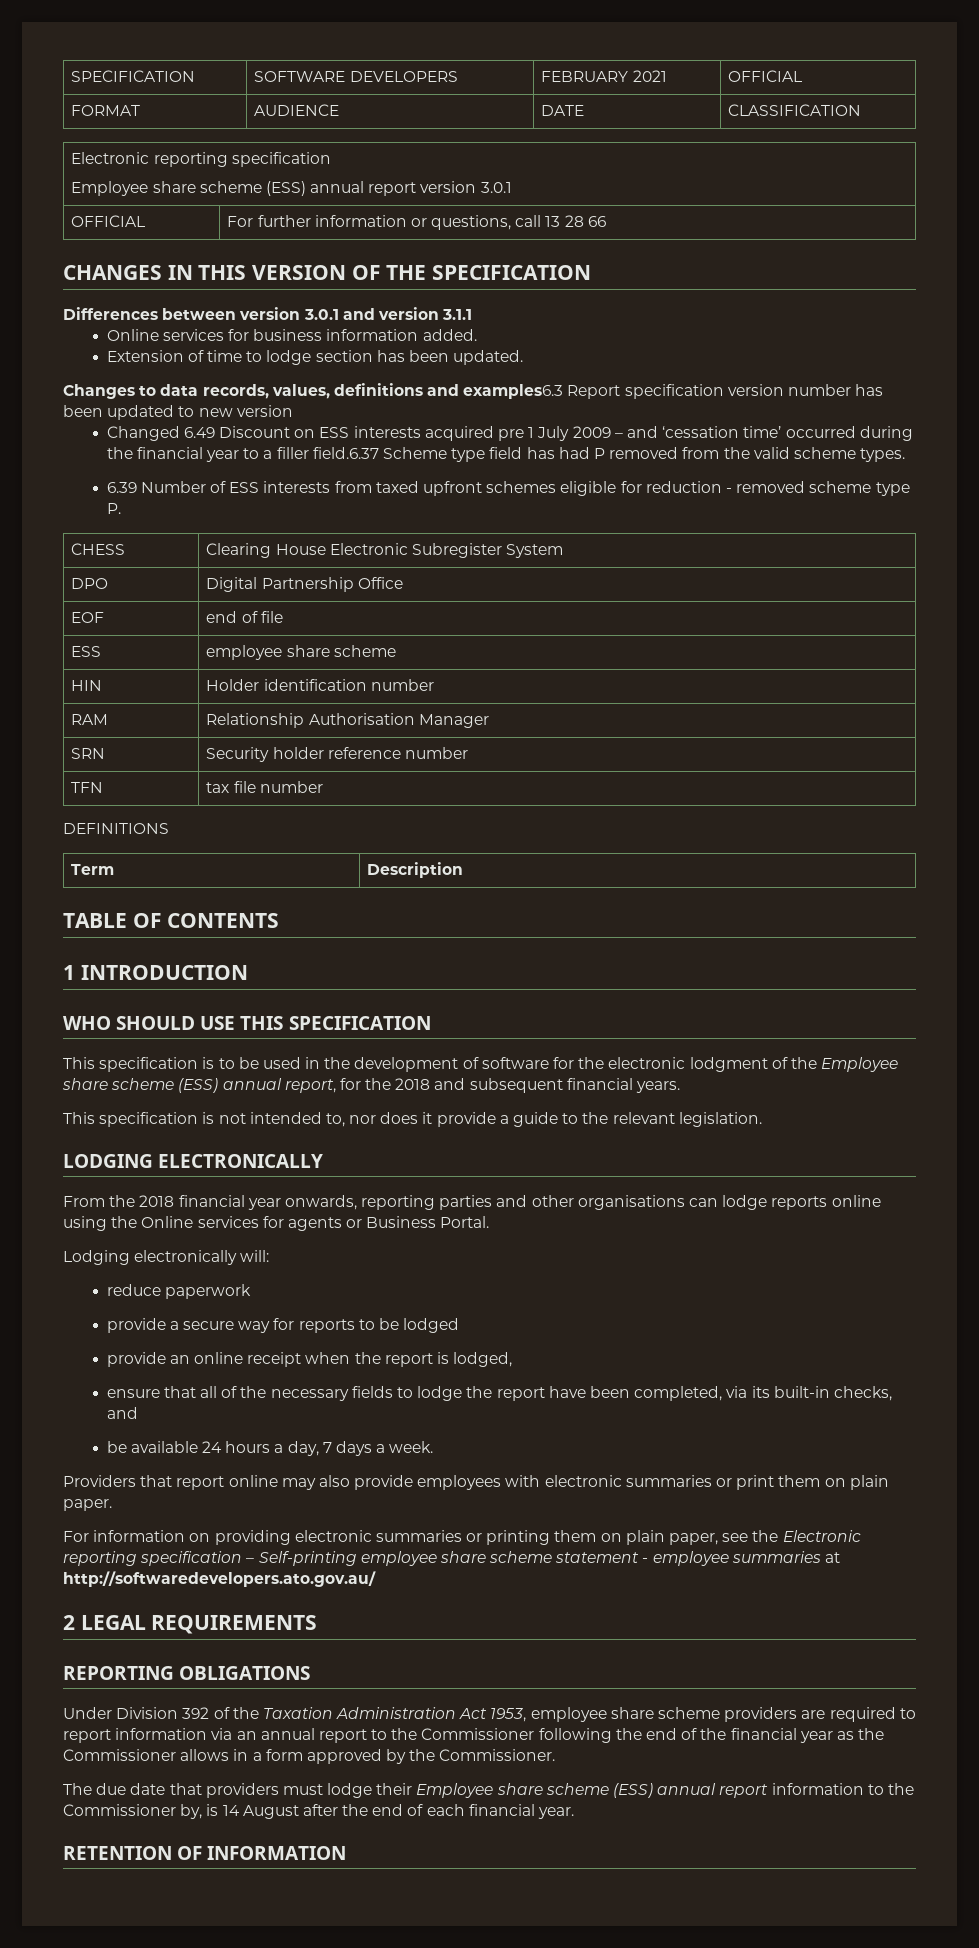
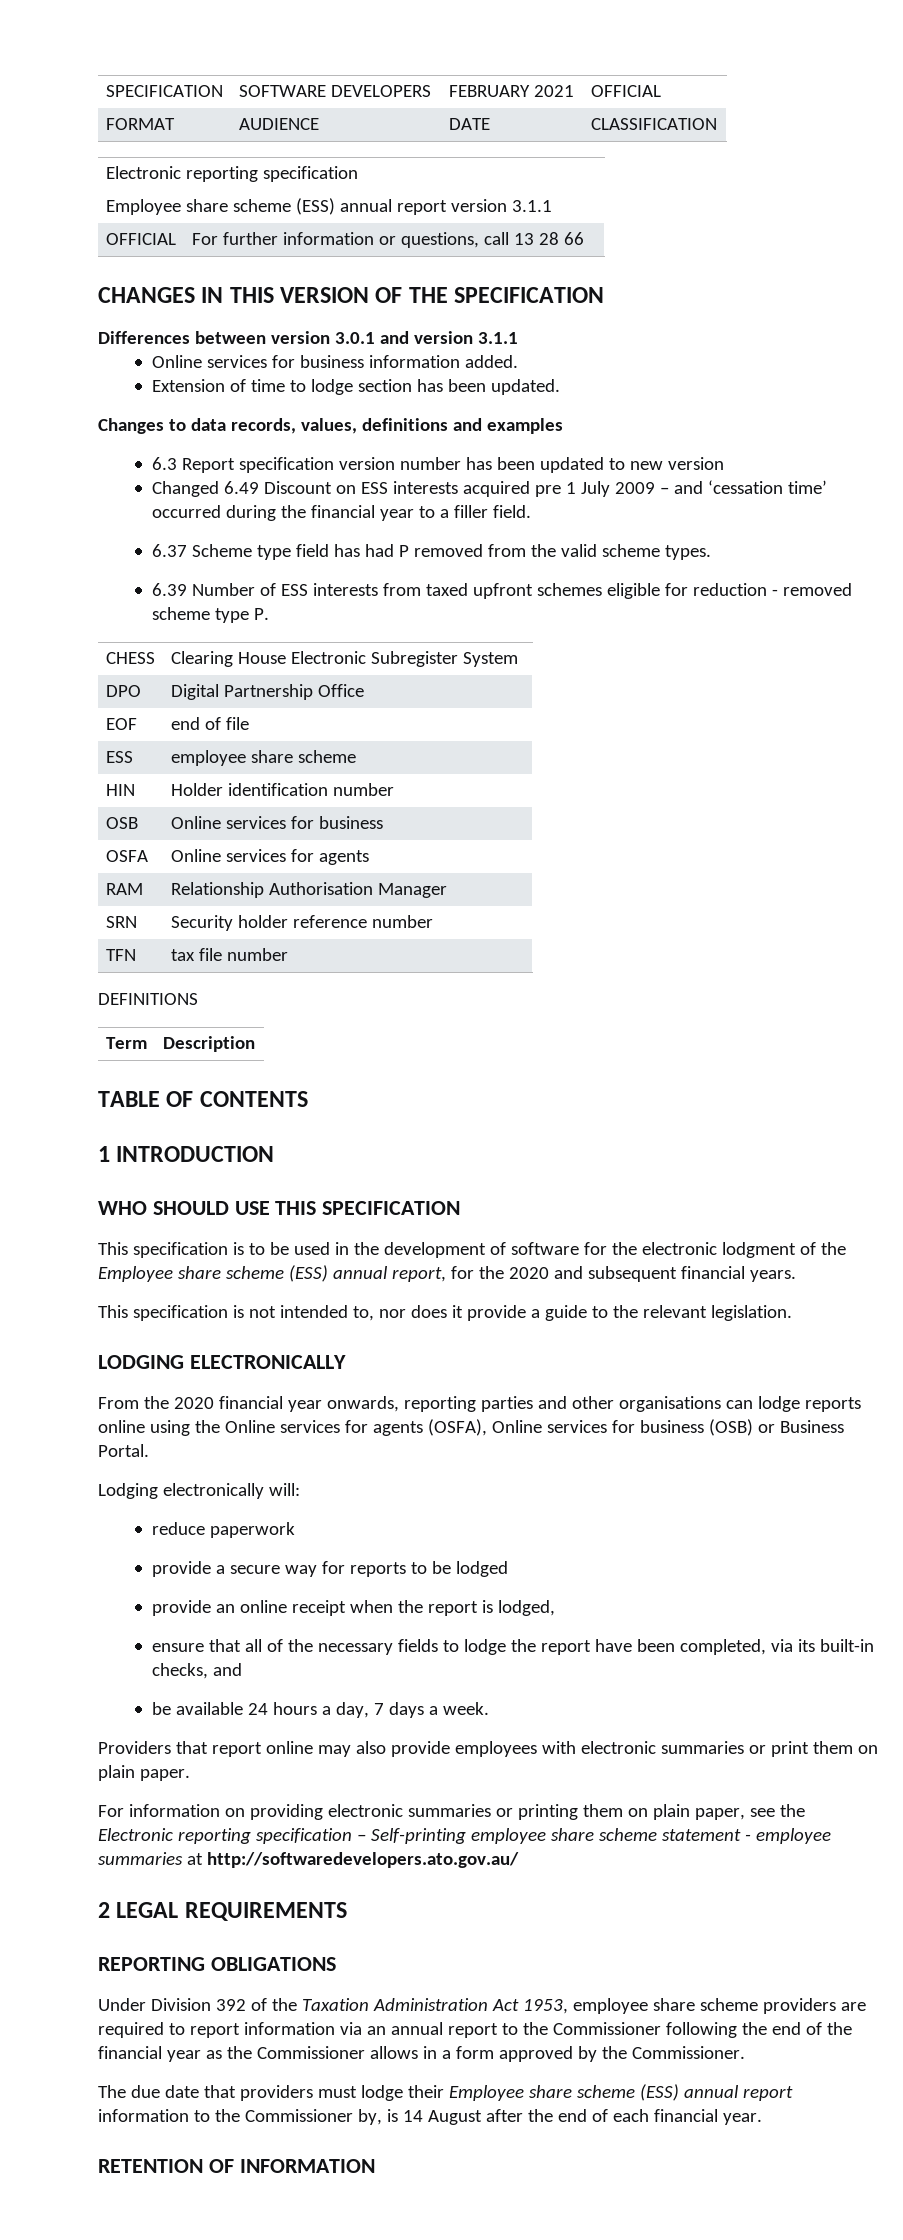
[480,182,512,193] 3.0.1 -> [511,200,552,212] 3.1.1
[463,384,564,399] examples6.3 -> [486,418,563,434] [152,457,178,470] examples // 6.3
[312,447,379,459] field.6.37 -> [493,505,532,518] [152,544,188,557] field. // 6.37
(434, 685) none -> [105,817,138,829] [170,816,383,829] [105,850,148,862] [170,849,369,865] // OSB | Online services for business // OSFA | Online services for agents
[395,1078,431,1090] 2018 -> [508,1267,549,1279] 2020
[139,1195,175,1207] 2018 -> [173,1397,214,1409] 2020
(342, 1224) none -> [427,1419,753,1436] (OSFA), Online services for business (OSB)

